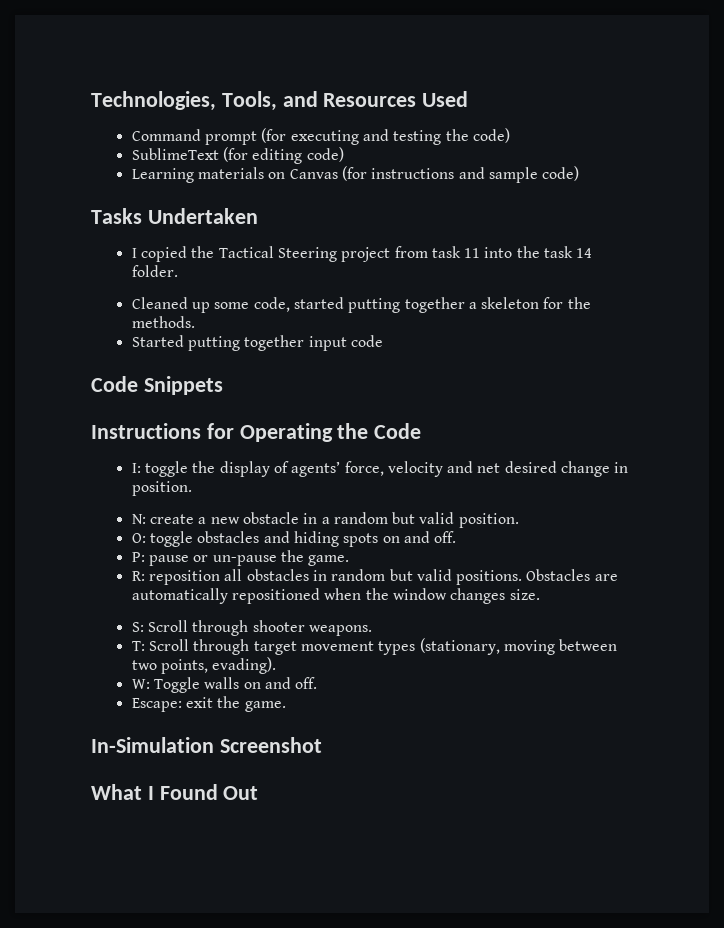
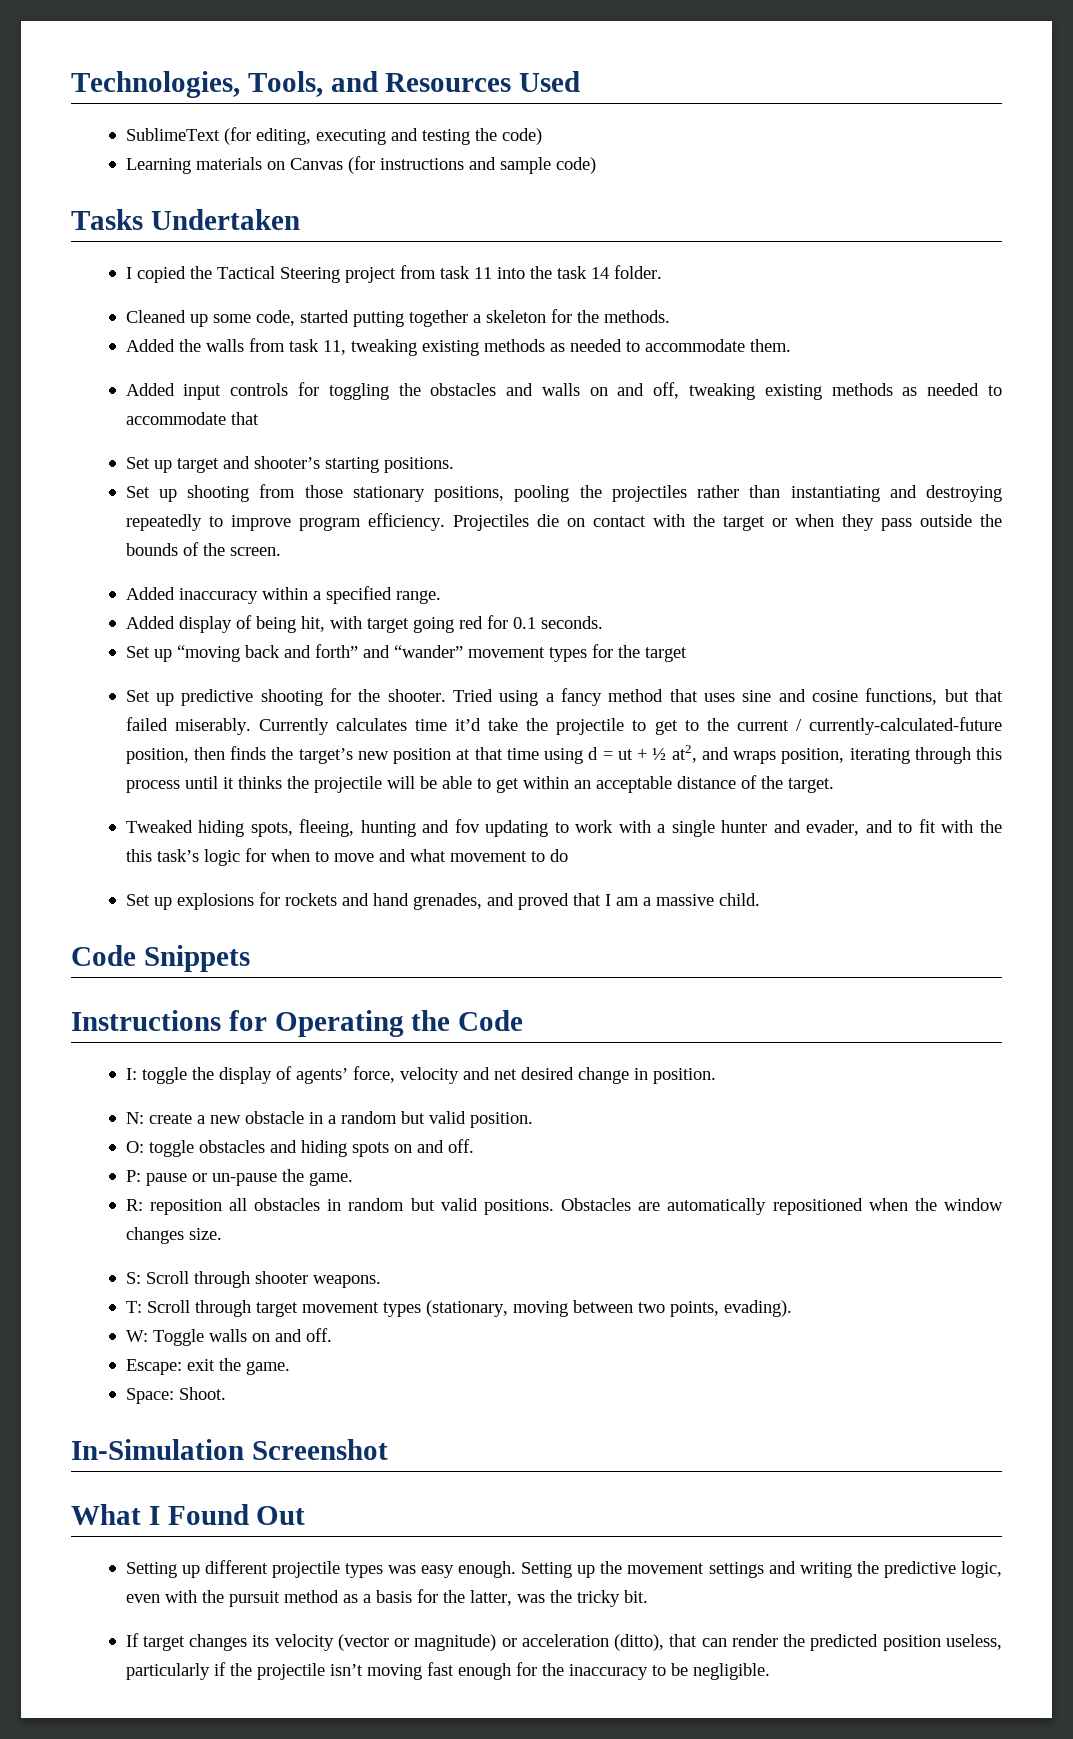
[131,128,287,145] Command prompt (for -> [125,127,311,145] SublimeText (for editing,
[131,147,344,164] // SublimeText (for editing code) -> (542, 136) none
[131,335,383,351] Started putting together input code -> [125,338,791,356] [125,382,1003,400] [125,412,259,425] [125,456,454,473] [125,484,1003,502] [125,513,1003,531] [125,542,281,556] [125,586,441,604] [125,615,603,633] [125,644,687,662] [125,688,1004,706] [125,717,1002,735] [125,745,1002,764] [125,775,834,793] [125,819,1002,837] [125,848,568,866] [125,892,760,910] Added the walls from task 11, tweaking existing methods as needed to accommodate them. // Added input controls for toggling the obstacles and walls on and off, tweaking existing methods as needed to accommodate that // Set up target and shooter’s starting positions. // Set up shooting from those stationary positions, pooling the projectiles rather than instantiating and destroying repeatedly to improve program efficiency. Projectiles die on contact with the target or when they pass outside the bounds of the screen. // Added inaccuracy within a specified range. // Added display of being hit, with target going red for 0.1 seconds. // Set up “moving back and forth” and “wander” movement types for the target // Set up predictive shooting for the shooter. Tried using a fancy method that uses sine and cosine functions, but that failed miserably. Currently calculates time it’d take the projectile to get to the current / currently-calculated-future position, then finds the target’s new position at that time using d = ut + ½ at2, and wraps position, iterating through this process until it thinks the projectile will be able to get within an acceptable distance of the target. // Tweaked hiding spots, fleeing, hunting and fov updating to work with a single hunter and evader, and to fit with the this task’s logic for when to move and what movement to do // Set up explosions for rockets and hand grenades, and proved that I am a massive child.
(286, 706) none -> [125,1387,226,1404] // Space: Shoot.
(259, 793) none -> [125,1560,1002,1578] [125,1589,648,1607] [125,1633,1003,1651] [125,1662,770,1680] // Setting up different projectile types was easy enough. Setting up the movement settings and writing the predictive logic, even with the pursuit method as a basis for the latter, was the tricky bit. // If target changes its velocity (vector or magnitude) or acceleration (ditto), that can render the predicted position useless, particularly if the projectile isn’t moving fast enough for the inaccuracy to be negligible.

